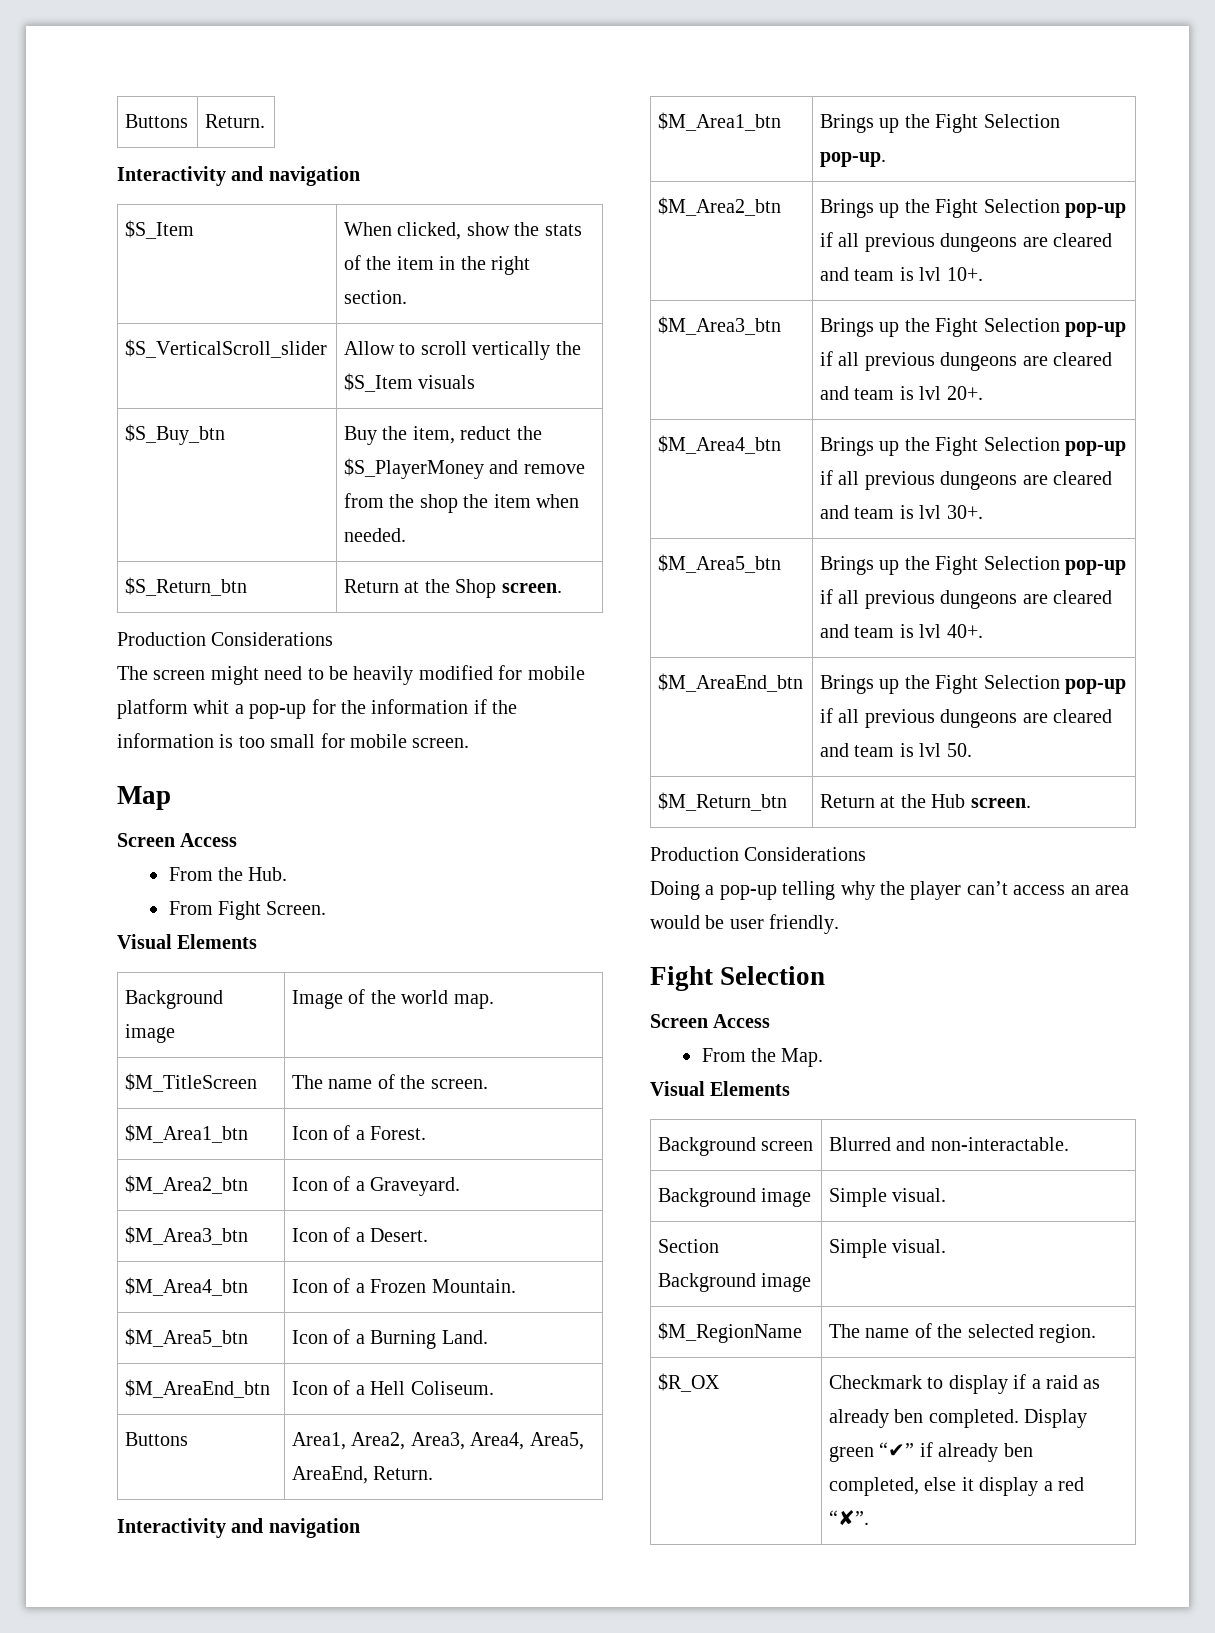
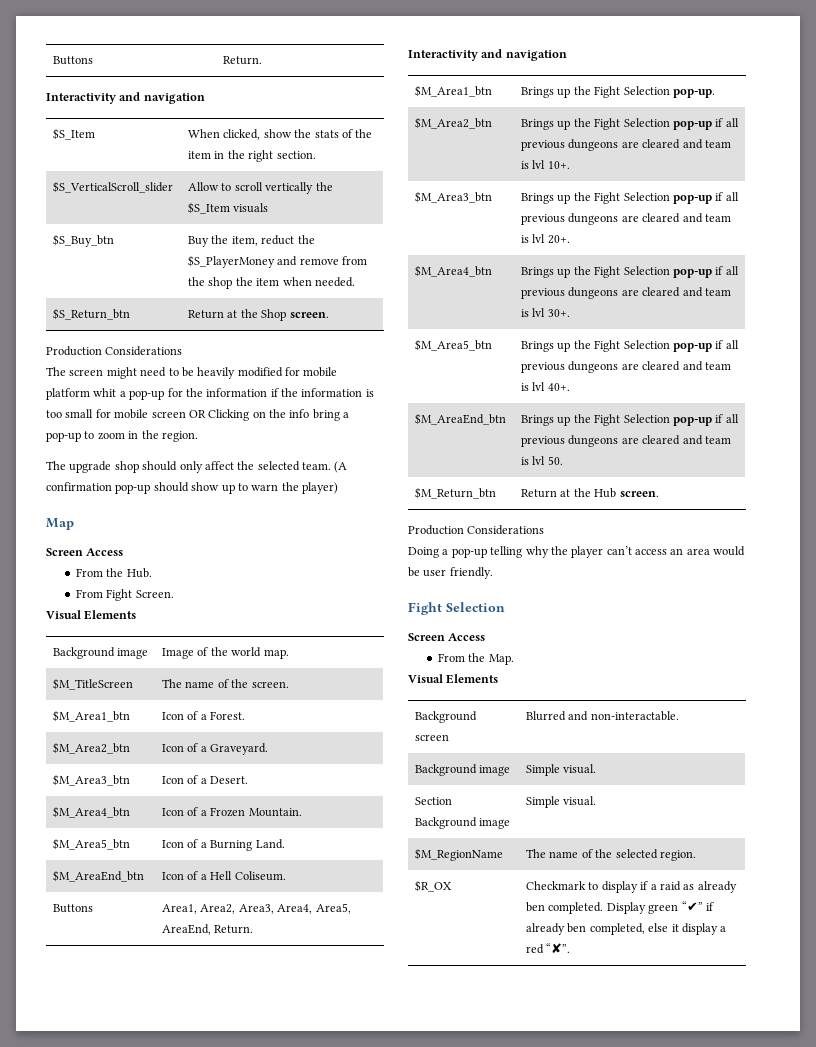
[412,738,470,748] screen. -> [151,409,350,421] [46,430,198,442] [46,461,348,473] [46,482,338,494] screen OR Clicking on the info bring a pop-up to zoom in the region. // The upgrade shop should only affect the selected team. (A confirmation pop-up should show up to warn the player)

